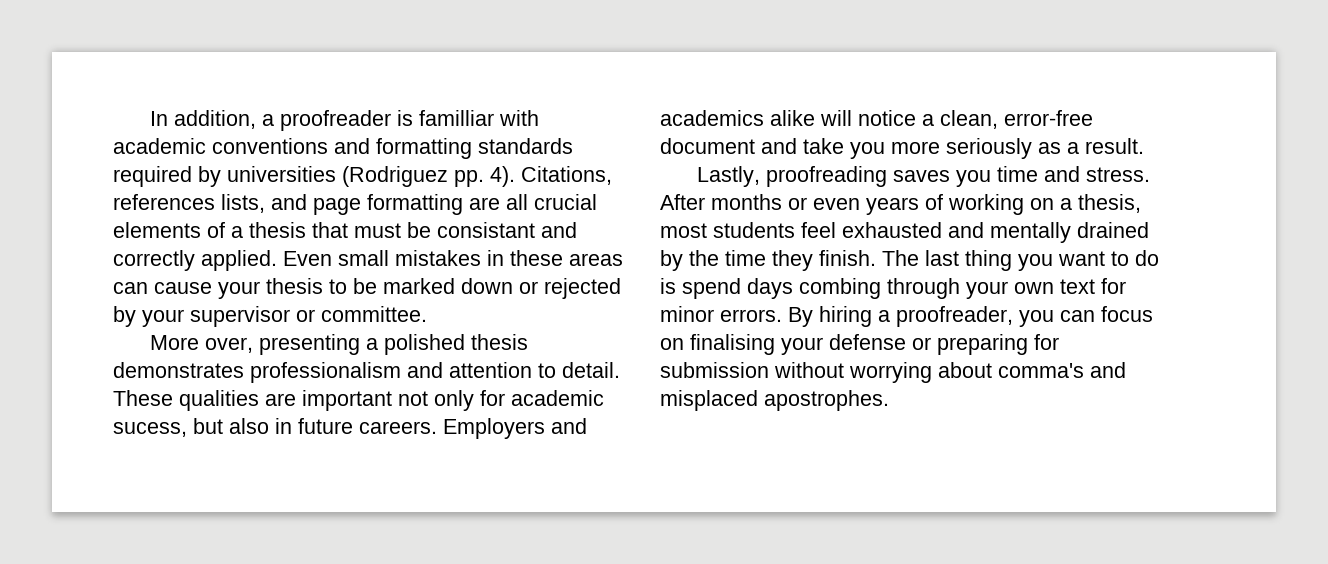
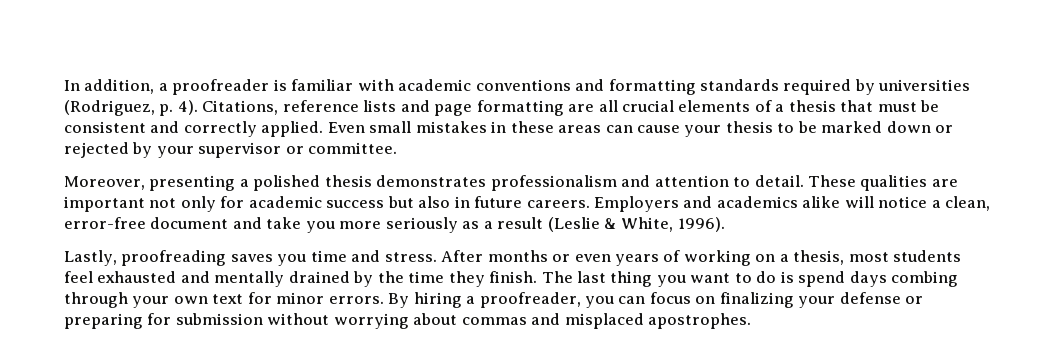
[418,110,494,126] familliar -> [291,79,354,91] familiar
[342,166,612,187] [113,194,265,213] (Rodriguez pp. 4). Citations, references lists, -> [64,100,397,116] (Rodriguez, p. 4). Citations, reference lists
[437,222,535,238] consistant -> [64,121,146,133] consistent
[149,335,253,353] More over, -> [64,176,145,190] Moreover,
[113,422,187,437] sucess, -> [326,200,385,208] success
[1085,138,1144,154] result. -> [497,217,725,232] result (Leslie & White, 1996).
[690,334,775,355] finalising -> [719,292,794,308] finalizing
[998,363,1084,378] comma's -> [461,317,527,325] commas

